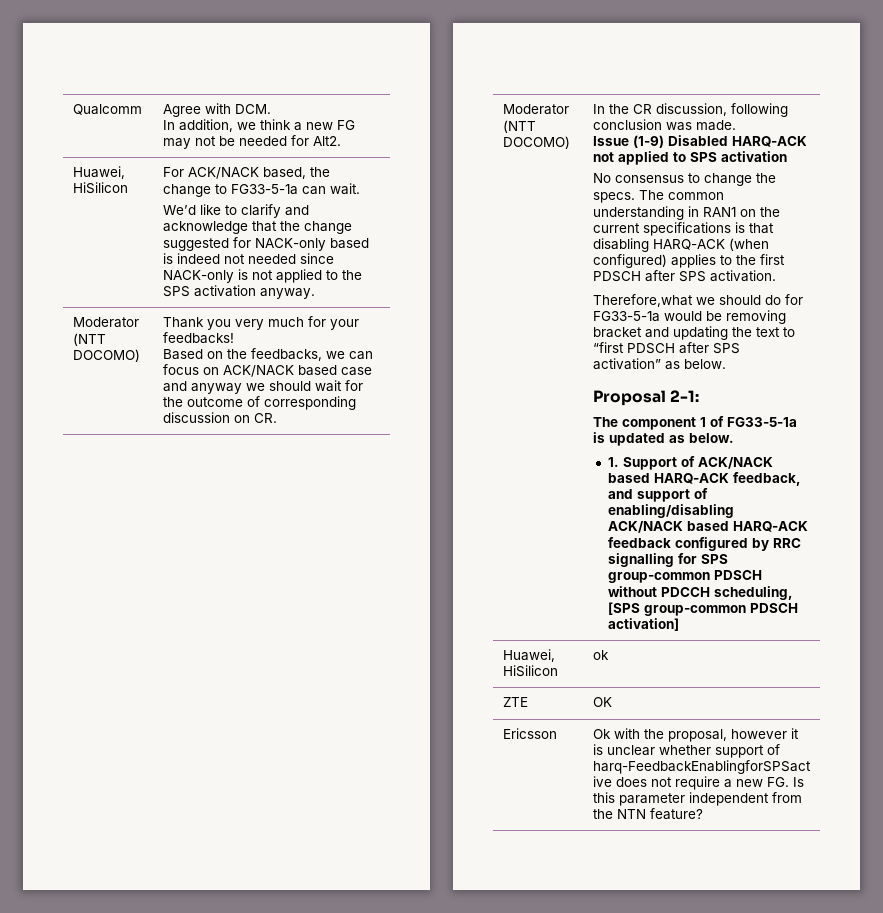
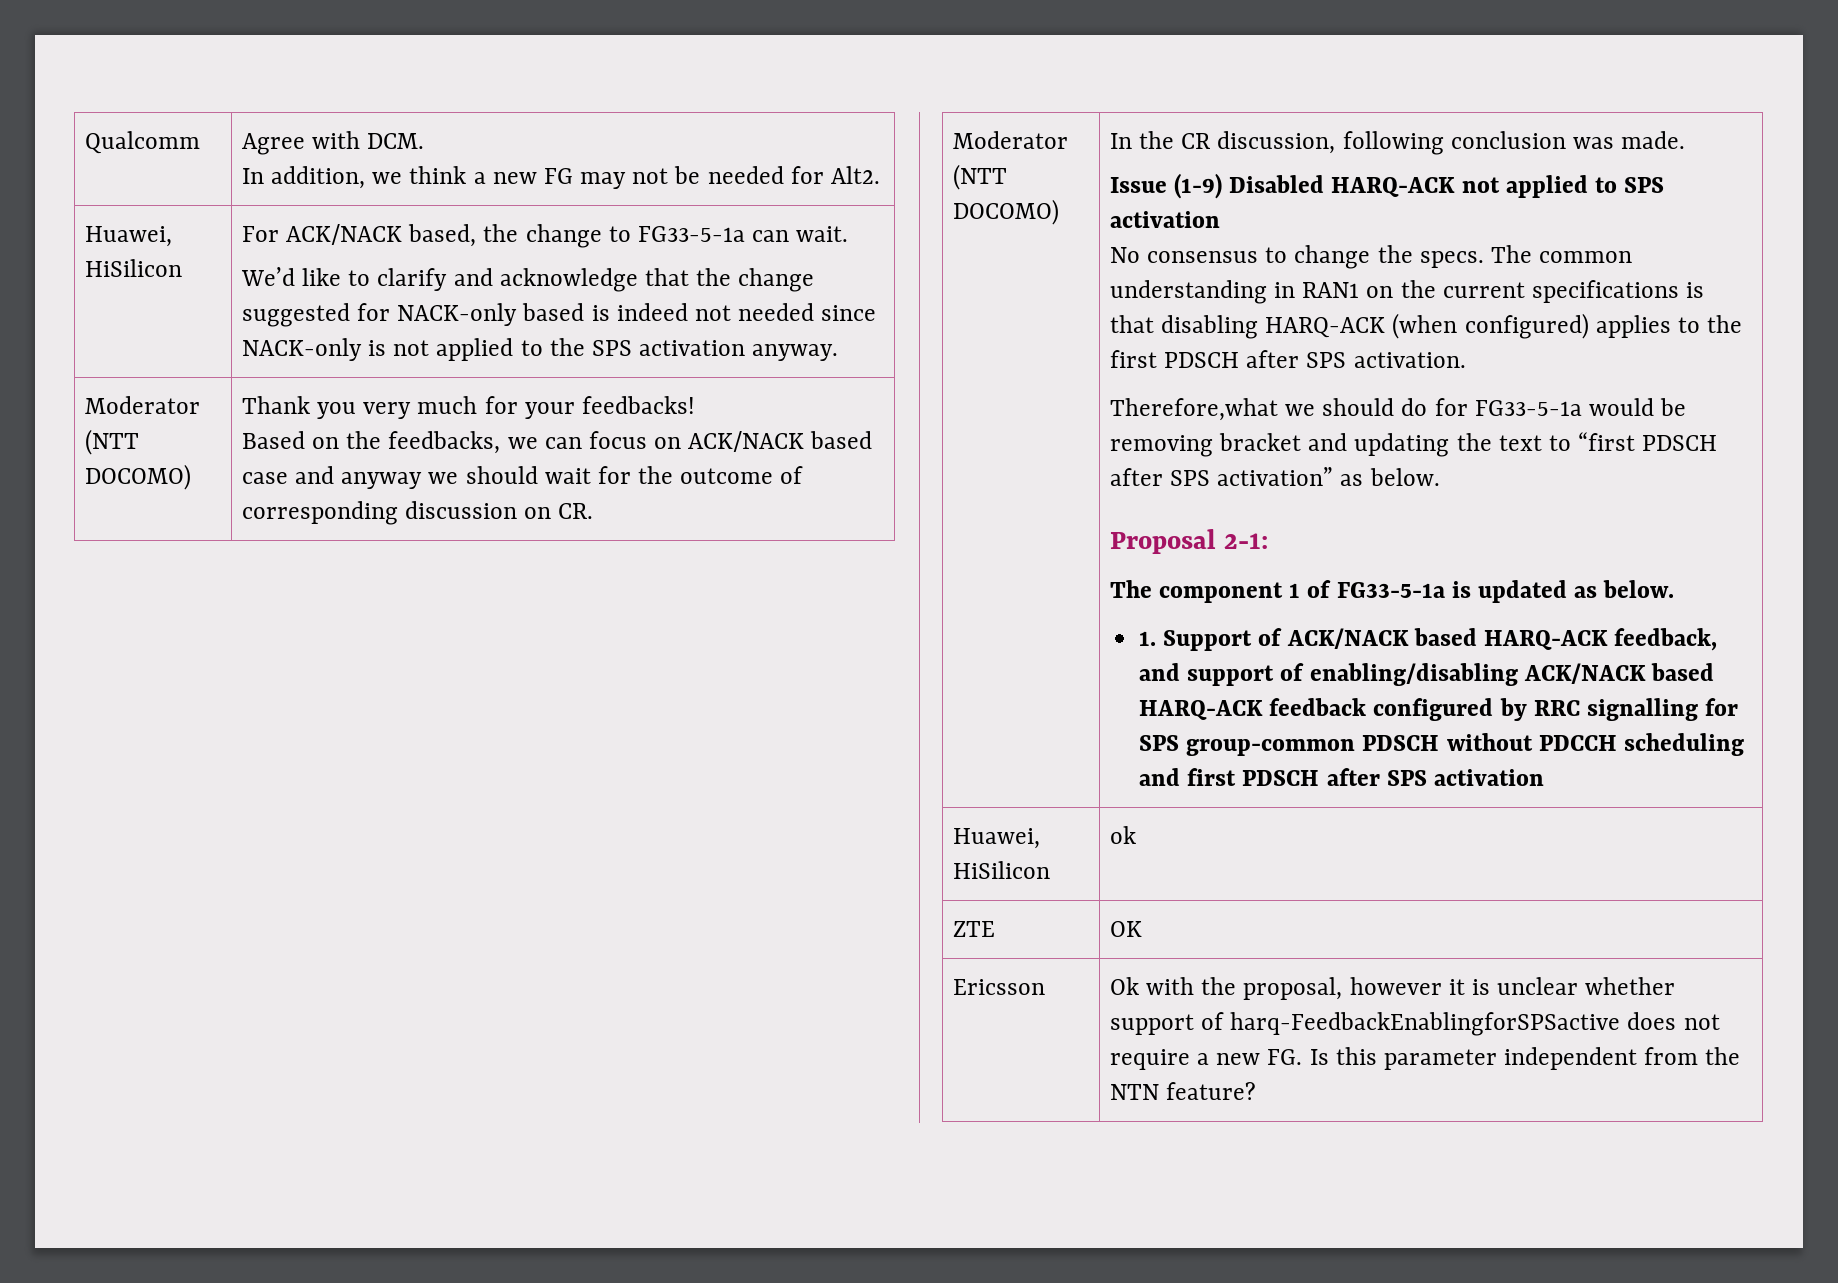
[713,586,793,600] [607,602,798,616] [607,618,679,631] scheduling, [SPS group-common PDSCH activation] -> [1623,733,1744,756] [1139,768,1544,786] scheduling and first PDSCH after SPS activation

